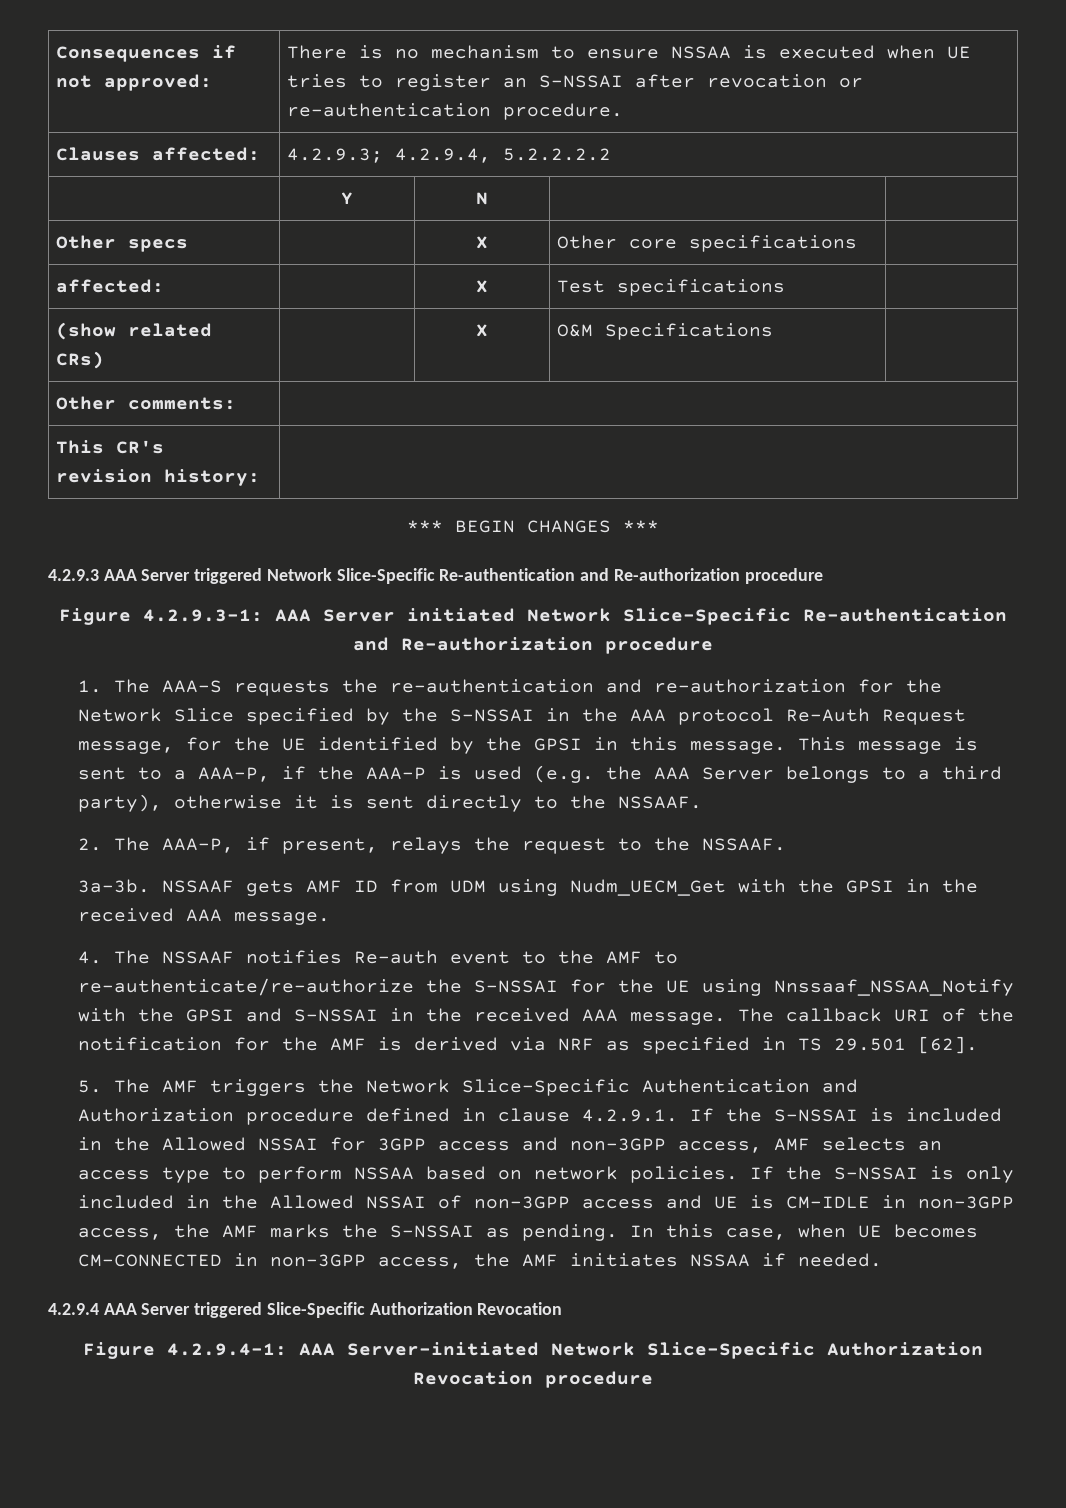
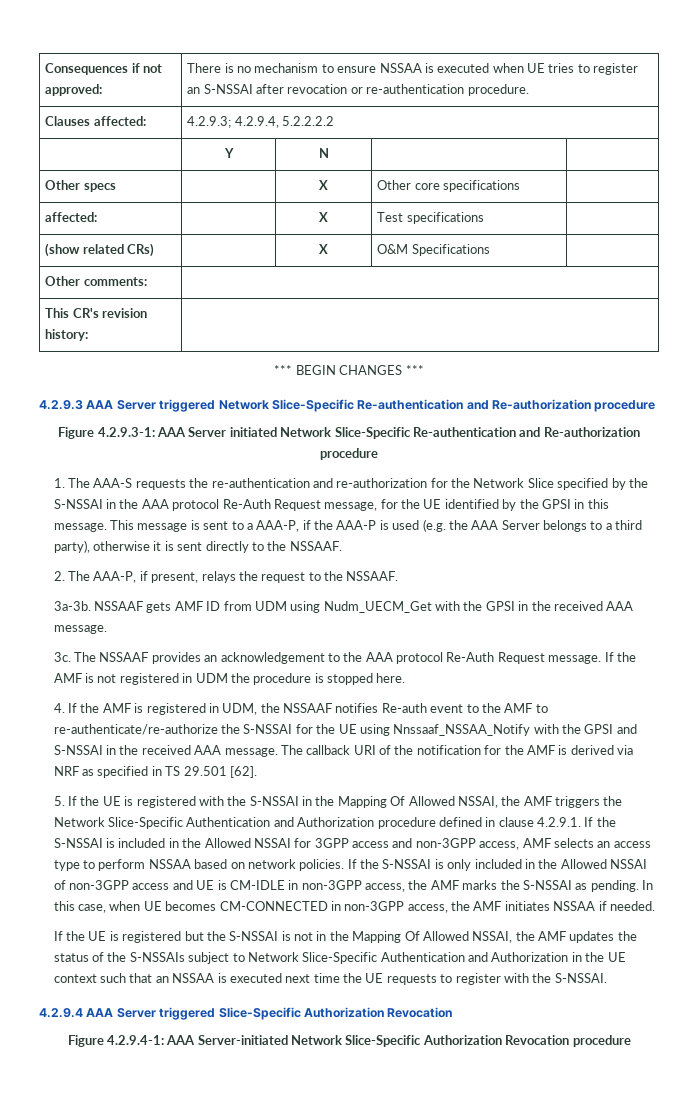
[78,950,151,964] 4. The -> [53,652,636,664] [53,673,406,685] [53,703,280,715] 3c. The NSSAAF provides an acknowledgement to the AAA protocol Re-Auth Request message. If the AMF is not registered in UDM the procedure is stopped here. // 4. If the AMF is registered in UDM, the
[114,1079,151,1093] The -> [68,796,521,808] If the UE is registered with the S-NSSAI in the Mapping Of Allowed NSSAI, the
(883, 1260) none -> [53,931,637,943] [53,952,626,964] [53,973,607,985] // If the UE is registered but the S-NSSAI is not in the Mapping Of Allowed NSSAI, the AMF updates the status of the S-NSSAIs subject to Network Slice-Specific Authentication and Authorization in the UE context such that an NSSAA is executed next time the UE requests to register with the S-NSSAI.

